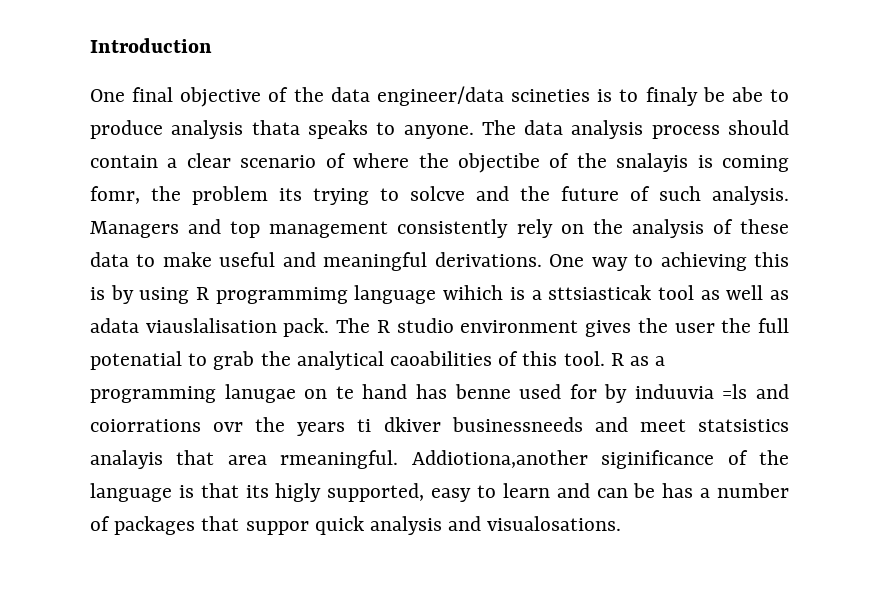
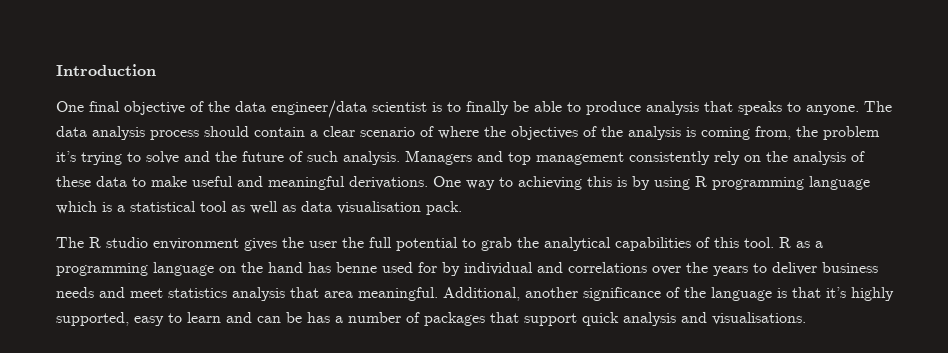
[511,89,591,102] scineties -> [372,102,427,112] scientist
[645,87,763,106] finaly be abe -> [466,101,562,115] finally be able
[251,120,300,135] thata -> [704,101,733,112] that
[457,153,689,173] objectibe of the snalayis -> [511,126,681,140] objectives of the analysis
[90,186,140,204] fomr, -> [755,126,791,140] from,
[279,188,302,201] its -> [56,151,76,162] it’s
[410,186,465,201] solcve -> [146,151,179,164] solve
[215,285,504,304] programmimg language wihich -> [712,176,870,190] [56,201,97,214] programming language which
[548,285,652,300] sttsiasticak -> [130,201,196,212] statistical
[90,318,277,333] adata viauslalisation -> [301,201,421,214] data visualisation
(330, 327) none -> (462, 208) //
[90,351,182,370] potenatial -> [396,237,458,251] potential
[390,351,493,366] caoabilities -> [615,237,691,251] capabilities
[224,384,354,403] lanugae on te -> [153,262,263,276] language on the
[634,384,789,399] [90,417,789,436] [90,450,715,469] induuvia =ls and coiorrations ovr the years ti dkiver businessneeds and meet statsistics analayis that area rmeaningful. Addiotiona,another siginificance -> [464,262,878,276] [56,287,661,301] individual and correlations over the years to deliver business needs and meet statistics analysis that area meaningful. Additional, another significance
[245,483,322,502] its higly -> [826,287,894,301] it’s highly
[245,521,309,535] suppor -> [524,313,577,326] support
[487,516,622,531] visualosations. -> [712,312,806,325] visualisations.

